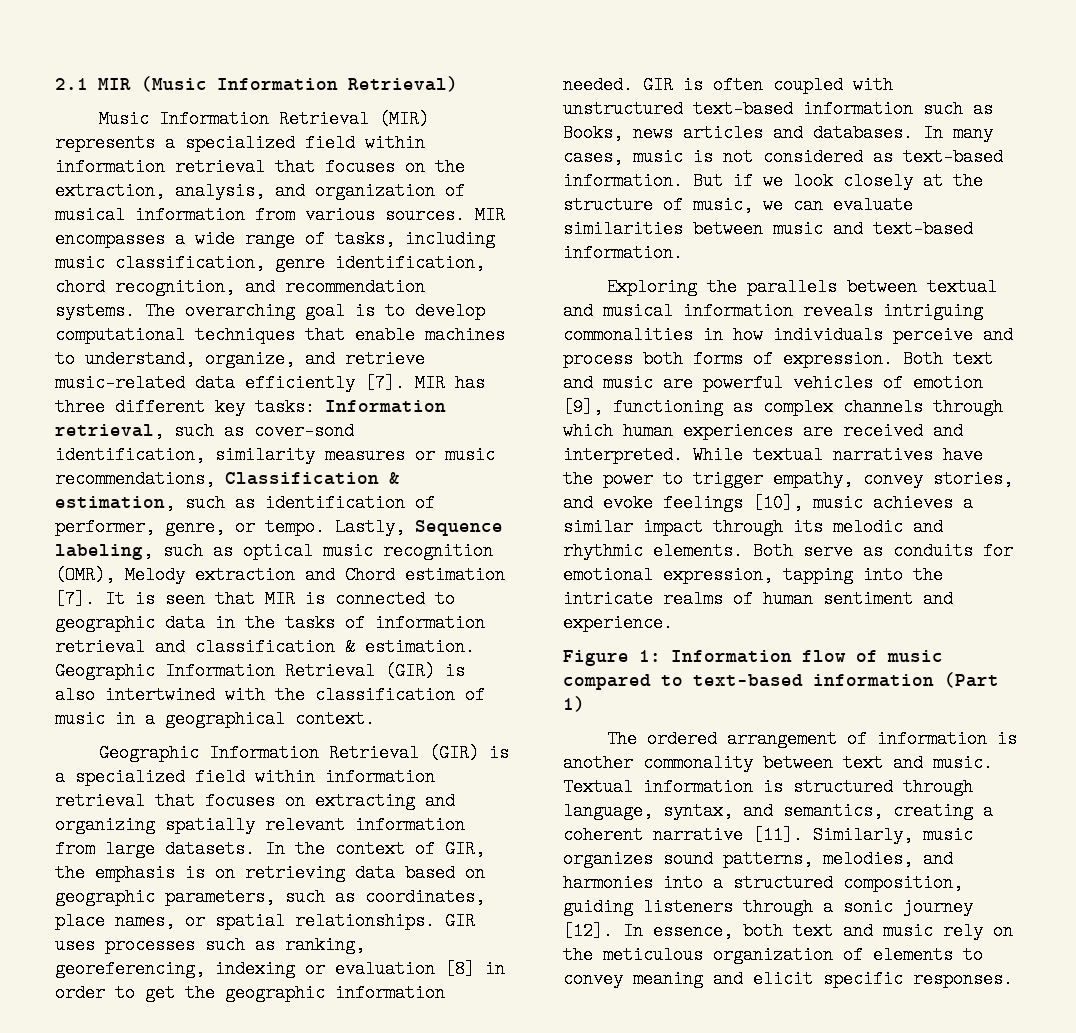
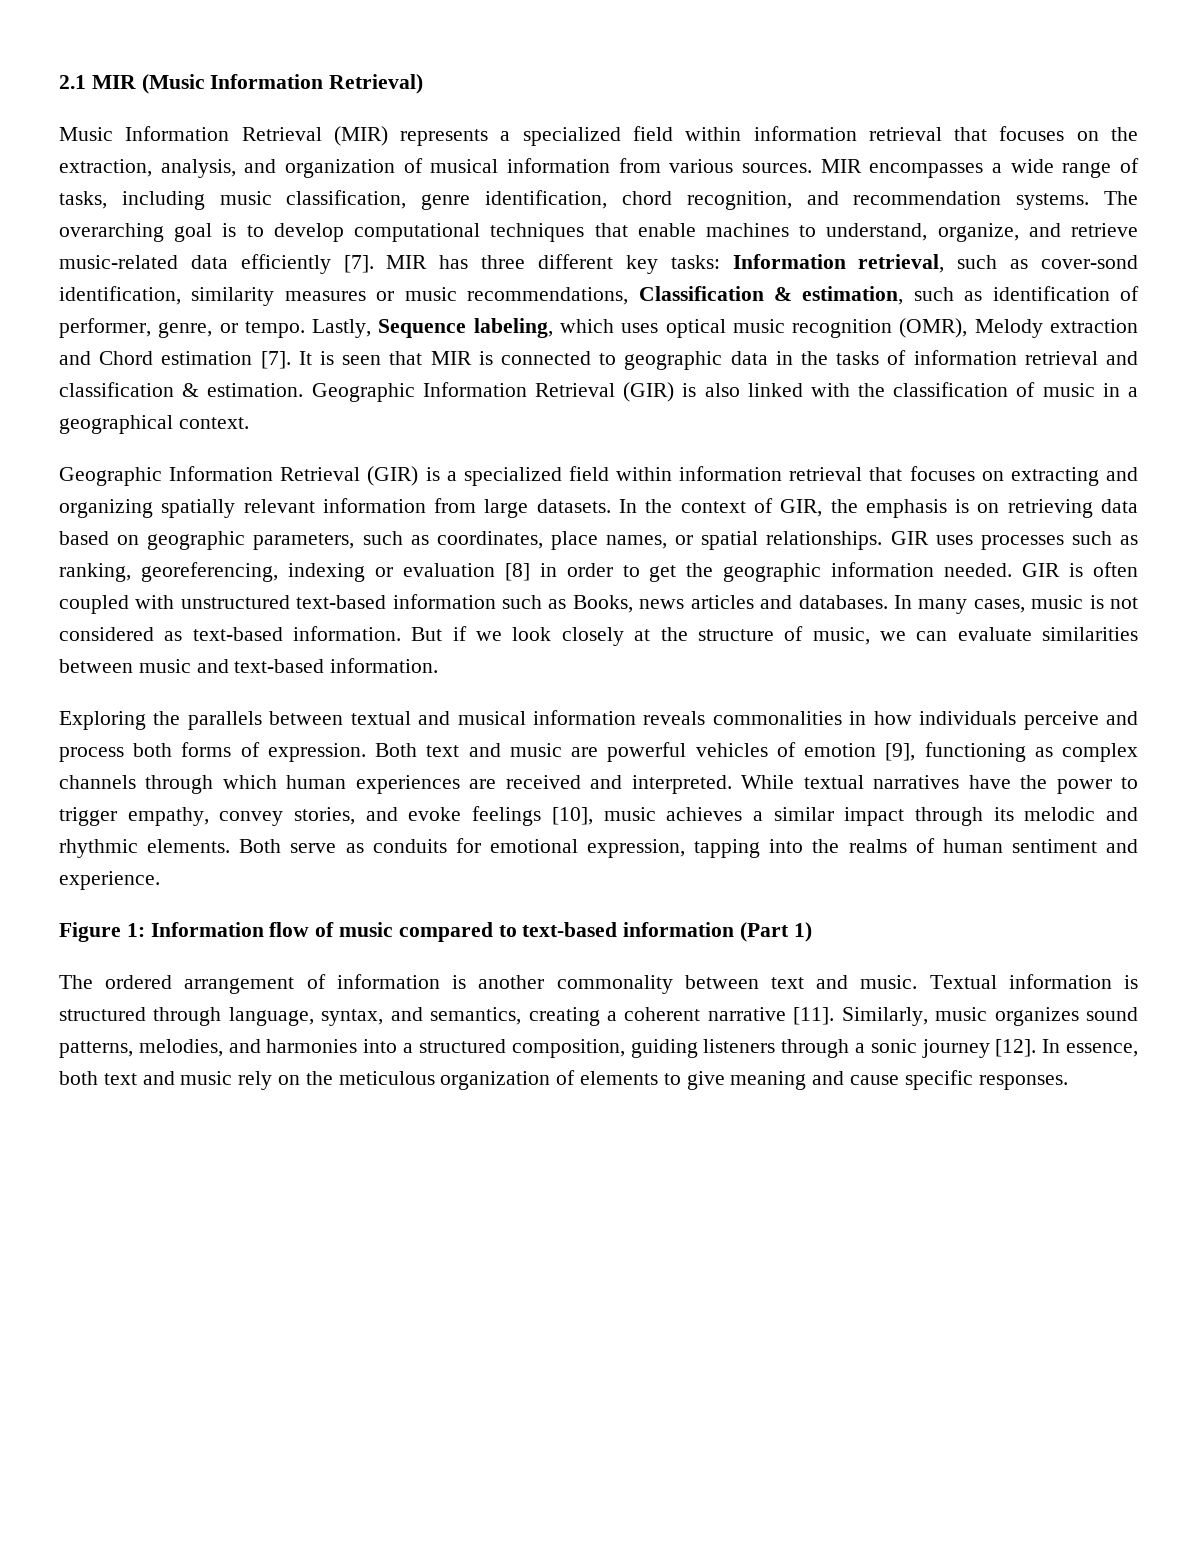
[163,542,233,560] such as -> [560,319,659,333] which uses
[105,686,215,704] intertwined -> [747,383,803,397] linked
[883,302,983,320] intriguing -> (706, 718) none
[563,590,653,608] intricate -> (840, 846) none
[563,970,623,988] convey -> [686,1071,725,1090] give
[753,970,813,988] elicit -> [850,1075,900,1085] cause

